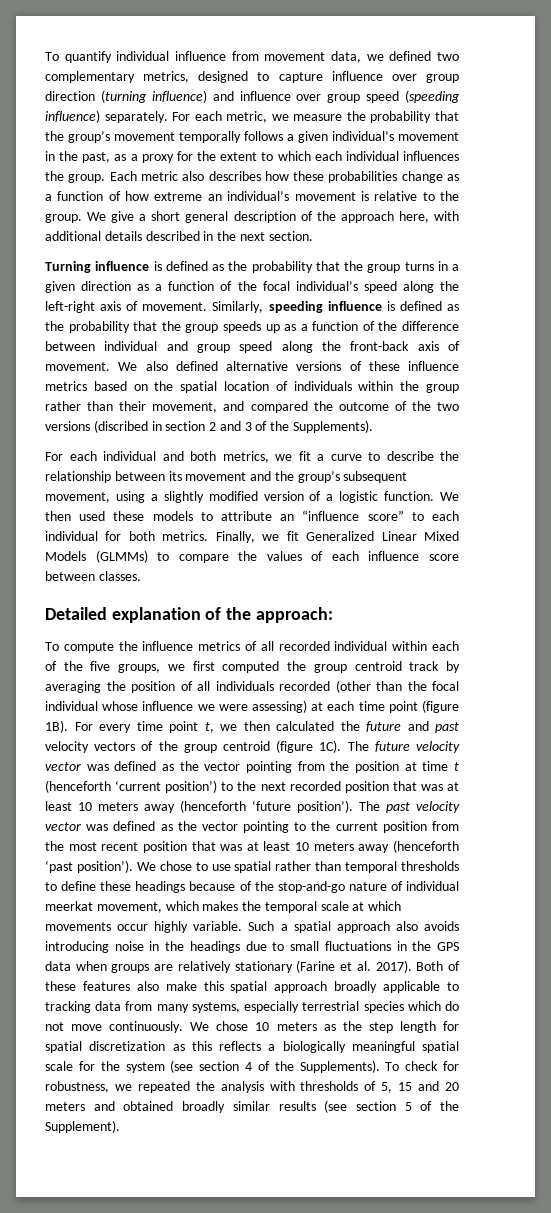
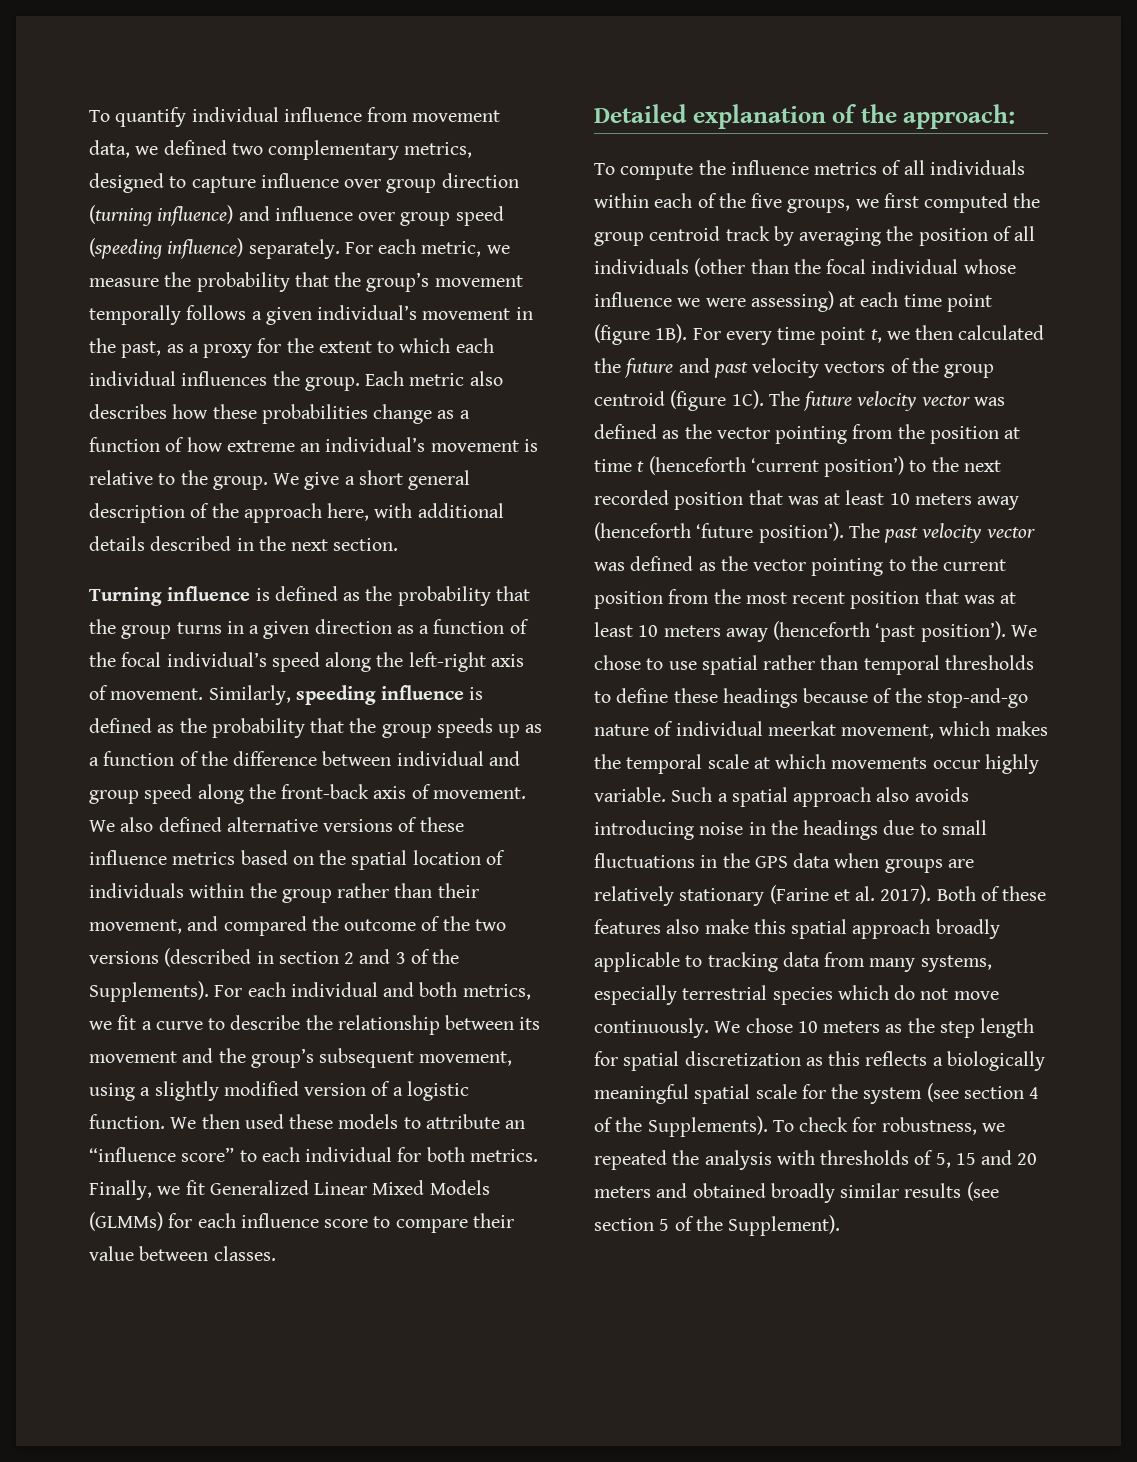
[93,420,148,433] (discribed -> [164,948,252,967] (described
(374, 426) // -> (209, 991) none
[157,551,459,563] to compare the values of each influence score -> [168,1213,514,1233] [89,1246,134,1261] for each influence score to compare their value
[278,641,388,651] recorded individual -> [929,160,1025,175] individuals
[279,681,330,691] recorded -> (689, 266) none

